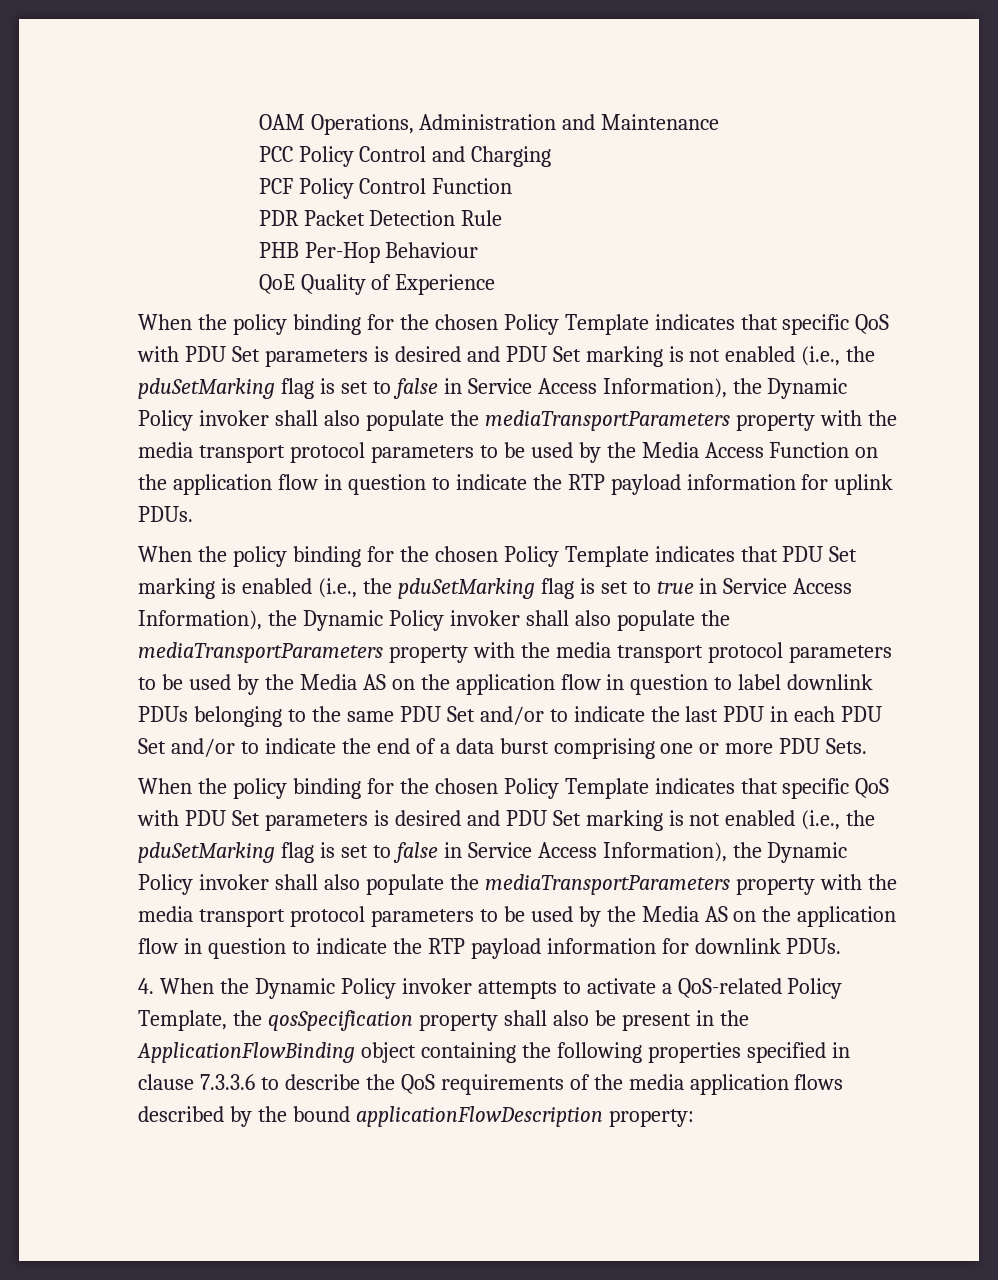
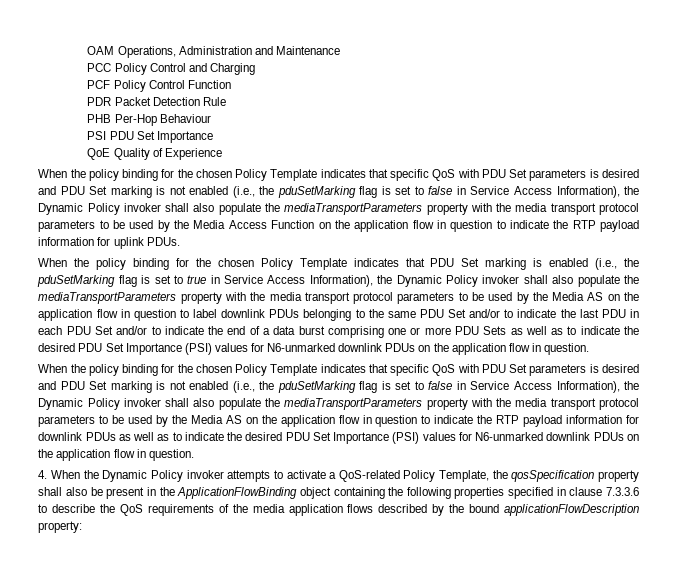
(479, 250) none -> [87,131,213,143] // PSI PDU Set Importance
[826,738,868,754] Sets. -> [483,326,639,335] [38,343,589,355] Sets as well as to indicate the desired PDU Set Importance (PSI) values for N6-unmarked downlink PDUs on the application flow in question.
[786,938,842,954] PDUs. -> [85,432,639,444] [38,449,194,461] PDUs as well as to indicate the desired PDU Set Importance (PSI) values for N6-unmarked downlink PDUs on the application flow in question.

